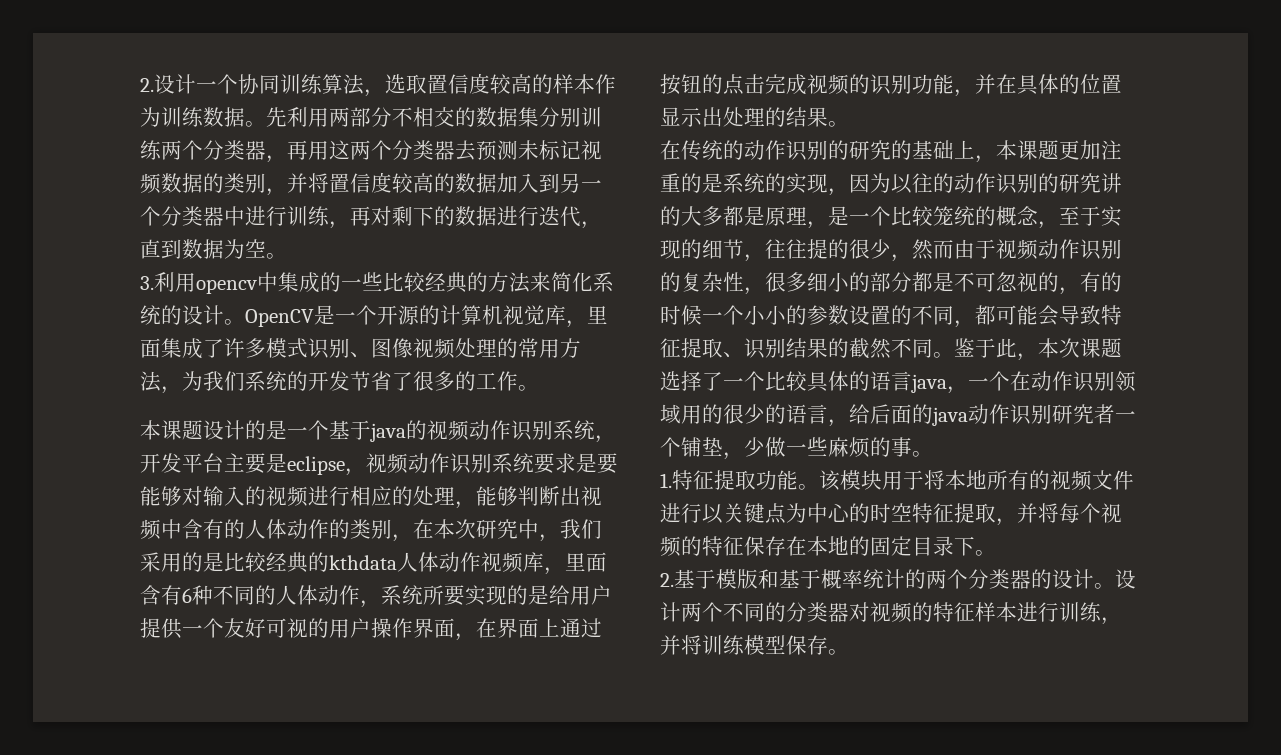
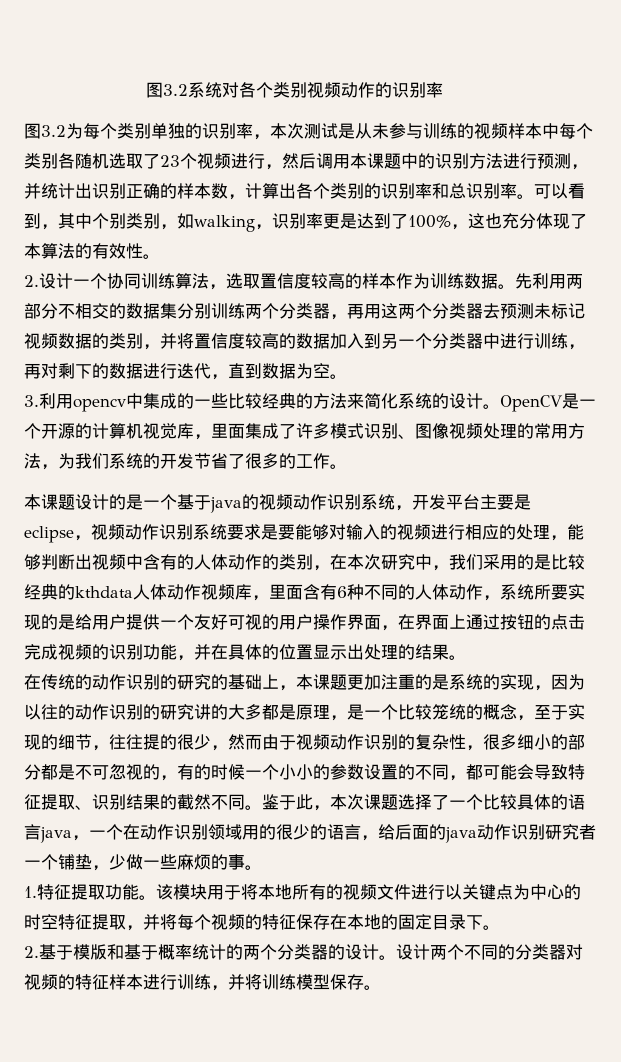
(140, 85) none -> [146,82,444,98] [24,123,593,140] [24,153,588,170] [24,183,585,200] [24,213,587,232] [24,243,160,259] 图3.2系统对各个类别视频动作的识别率 // 图3.2为每个类别单独的识别率，本次测试是从未参与训练的视频样本中每个类别各随机选取了23个视频进行，然后调用本课题中的识别方法进行预测，并统计出识别正确的样本数，计算出各个类别的识别率和总识别率。可以看到，其中个别类别，如walking，识别率更是达到了100%，这也充分体现了本算法的有效性。 //

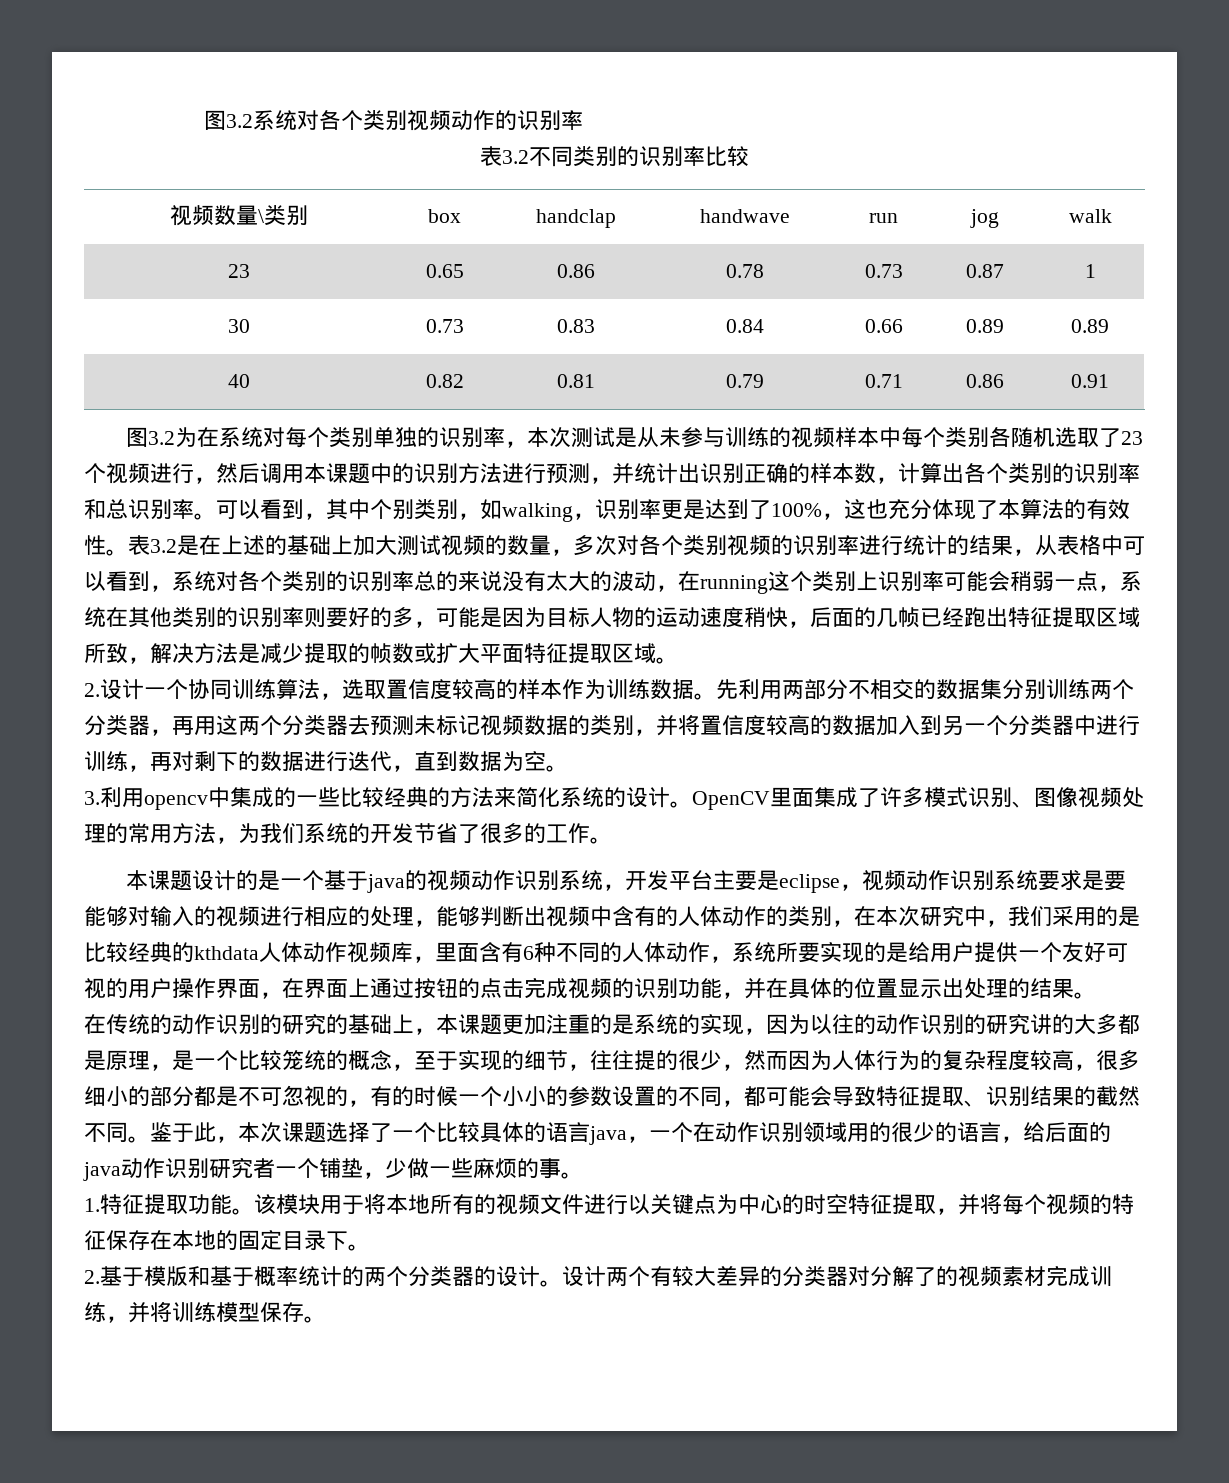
(444, 90) none -> [480,146,749,167] [170,205,308,226] [428,209,461,223] [536,209,616,228] [699,209,790,223] [869,213,898,223] [970,209,999,228] [1068,209,1112,223] [228,264,250,278] [425,264,464,278] [557,264,595,278] [725,264,764,278] [864,264,903,278] [966,264,1004,278] [1084,264,1096,278] [228,319,250,333] [425,319,464,333] [557,319,595,333] [725,319,764,333] [864,319,903,333] [966,319,1004,333] [1071,319,1109,333] [228,374,250,388] [425,374,464,388] [557,374,595,388] [725,374,764,388] [864,374,903,388] [966,374,1004,388] [1071,374,1109,388] // 表3.2不同类别的识别率比较 // 视频数量\类别 | box | handclap | handwave | run | jog | walk // 23 | 0.65 | 0.86 | 0.78 | 0.73 | 0.87 | 1 // 30 | 0.73 | 0.83 | 0.84 | 0.66 | 0.89 | 0.89 // 40 | 0.82 | 0.81 | 0.79 | 0.71 | 0.86 | 0.91
(83, 131) none -> [196,427,285,447] 在系统对
(160, 256) none -> [128,535,1145,556] [84,571,1142,594] [84,607,1140,628] [84,643,678,664] 表3.2是在上述的基础上加大测试视频的数量，多次对各个类别视频的识别率进行统计的结果，从表格中可以看到，系统对各个类别的识别率总的来说没有太大的波动，在running这个类别上识别率可能会稍弱一点，系统在其他类别的识别率则要好的多，可能是因为目标人物的运动速度稍快，后面的几帧已经跑出特征提取区域所致，解决方法是减少提取的帧数或扩大平面特征提取区域。
[562,393,596,409] [24,423,211,440] 是一个开源的计算机视觉库， -> (770, 800) none
[262,734,466,750] 由于视频动作识别的复杂性 -> [788,1050,1074,1071] 因为人体行为的复杂程度较高
[464,944,583,960] [24,974,177,990] 不同的分类器对视频的特征样本进行 -> [650,1265,1090,1287] 有较大差异的分类器对分解了的视频素材完成

